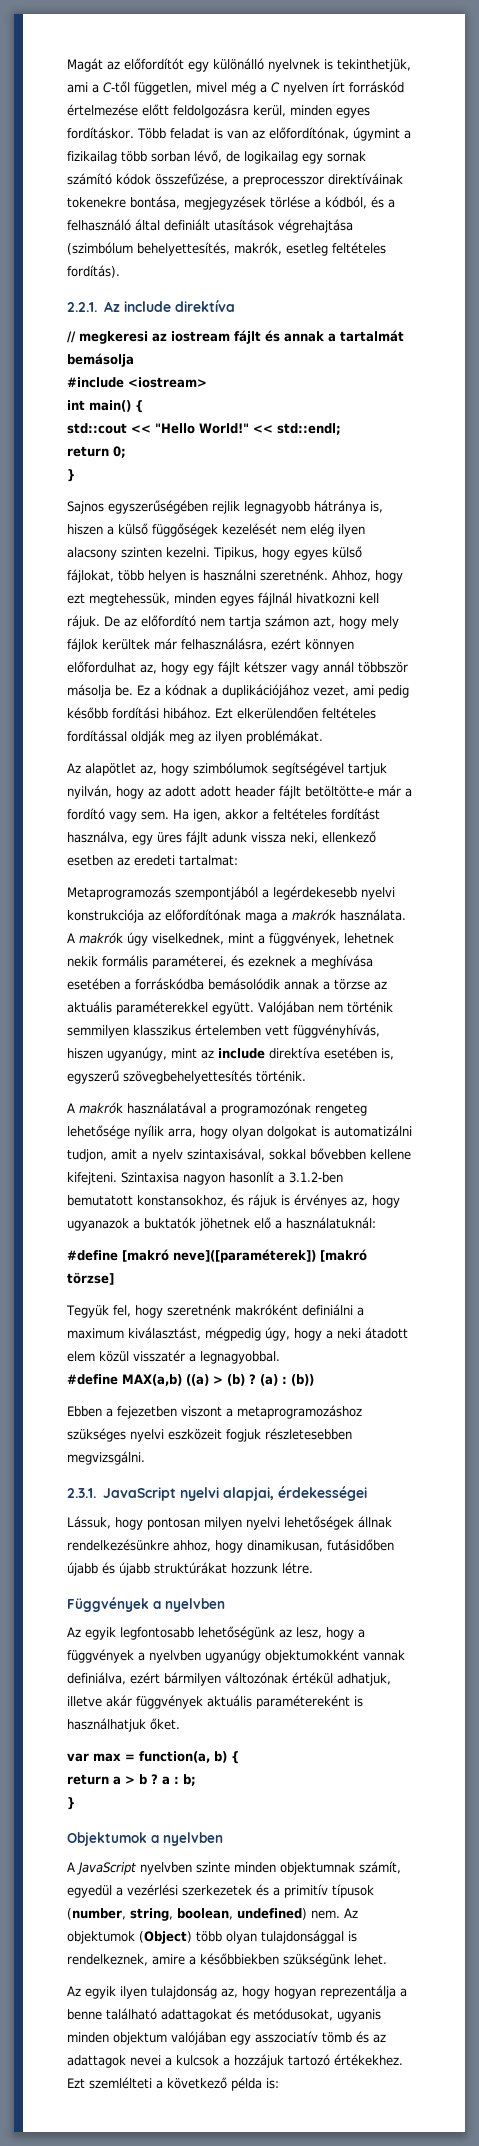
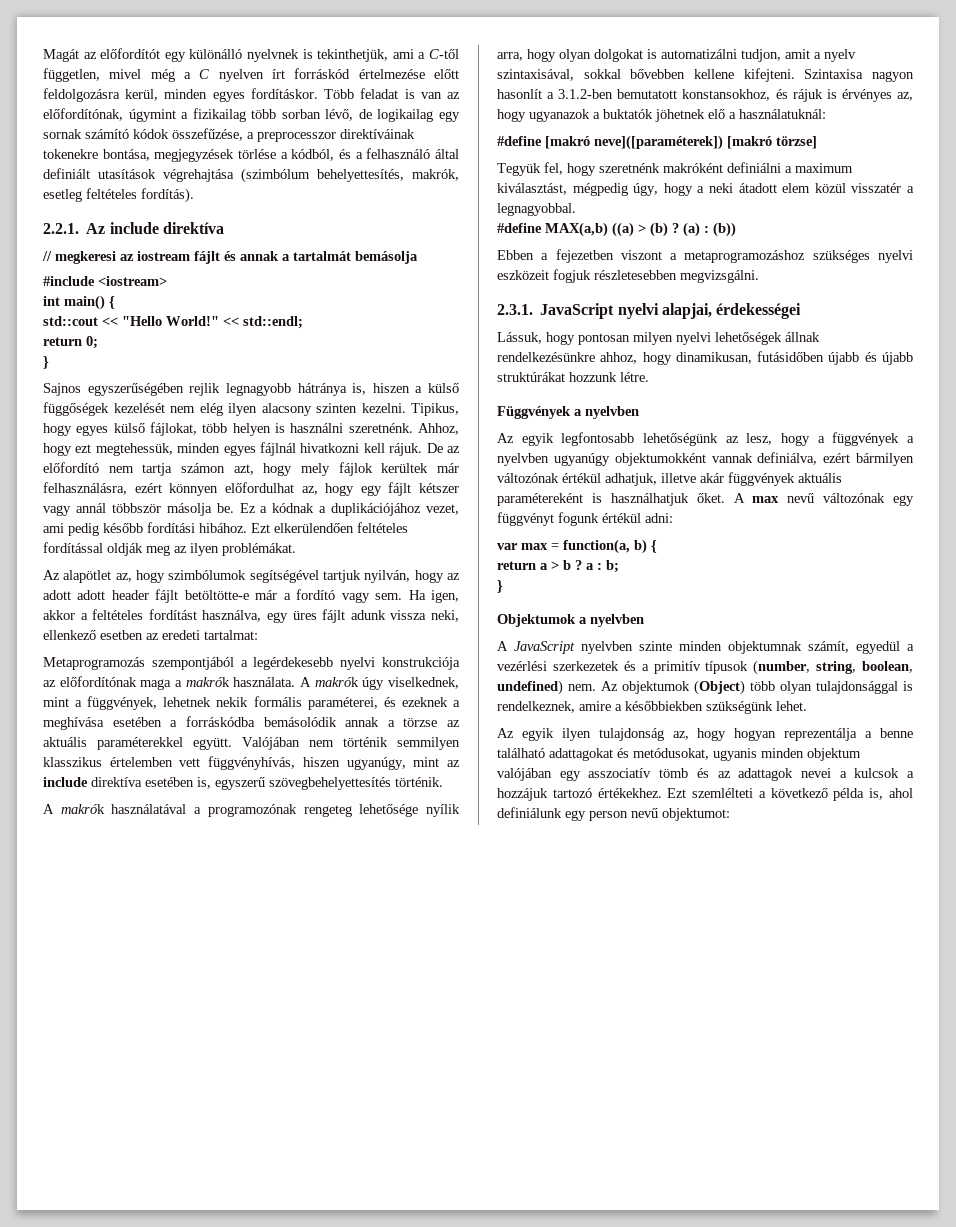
(180, 1724) none -> [733,493,914,506] [497,512,673,526] A max nevű változónak egy függvényt fogunk értékül adni:
[266,2078,279,2089] is: -> [869,788,913,800] [497,807,730,821] is, ahol definiálunk egy person nevű objektumot:

